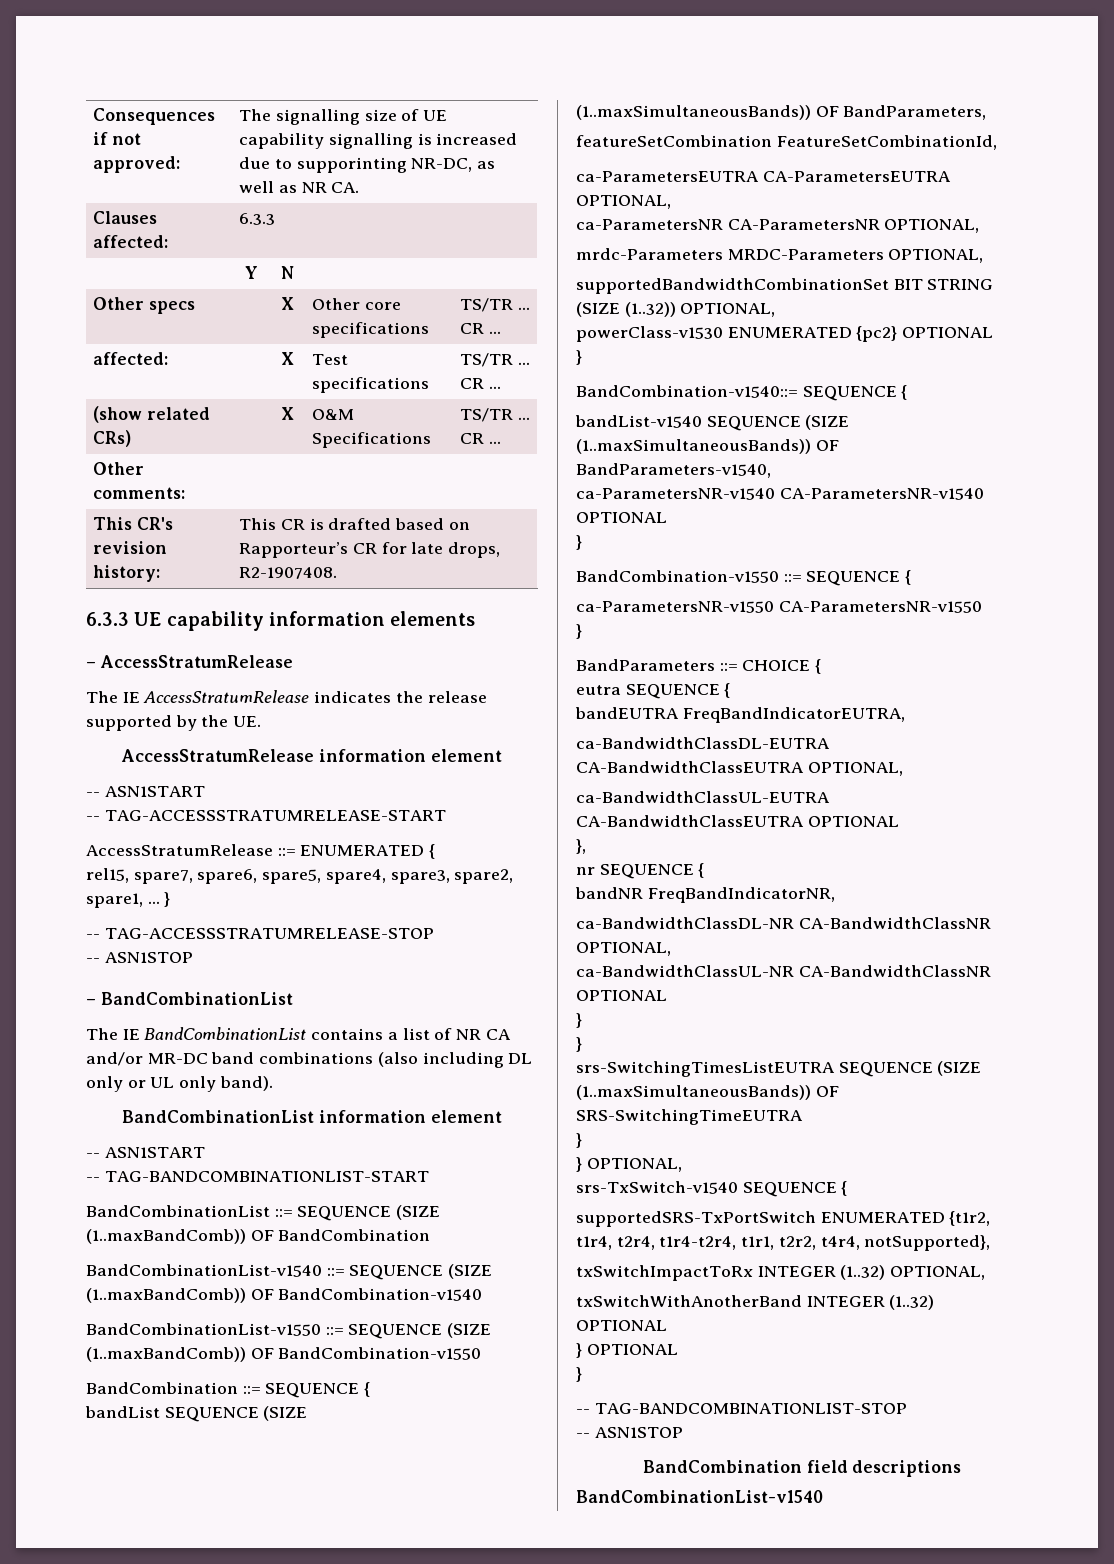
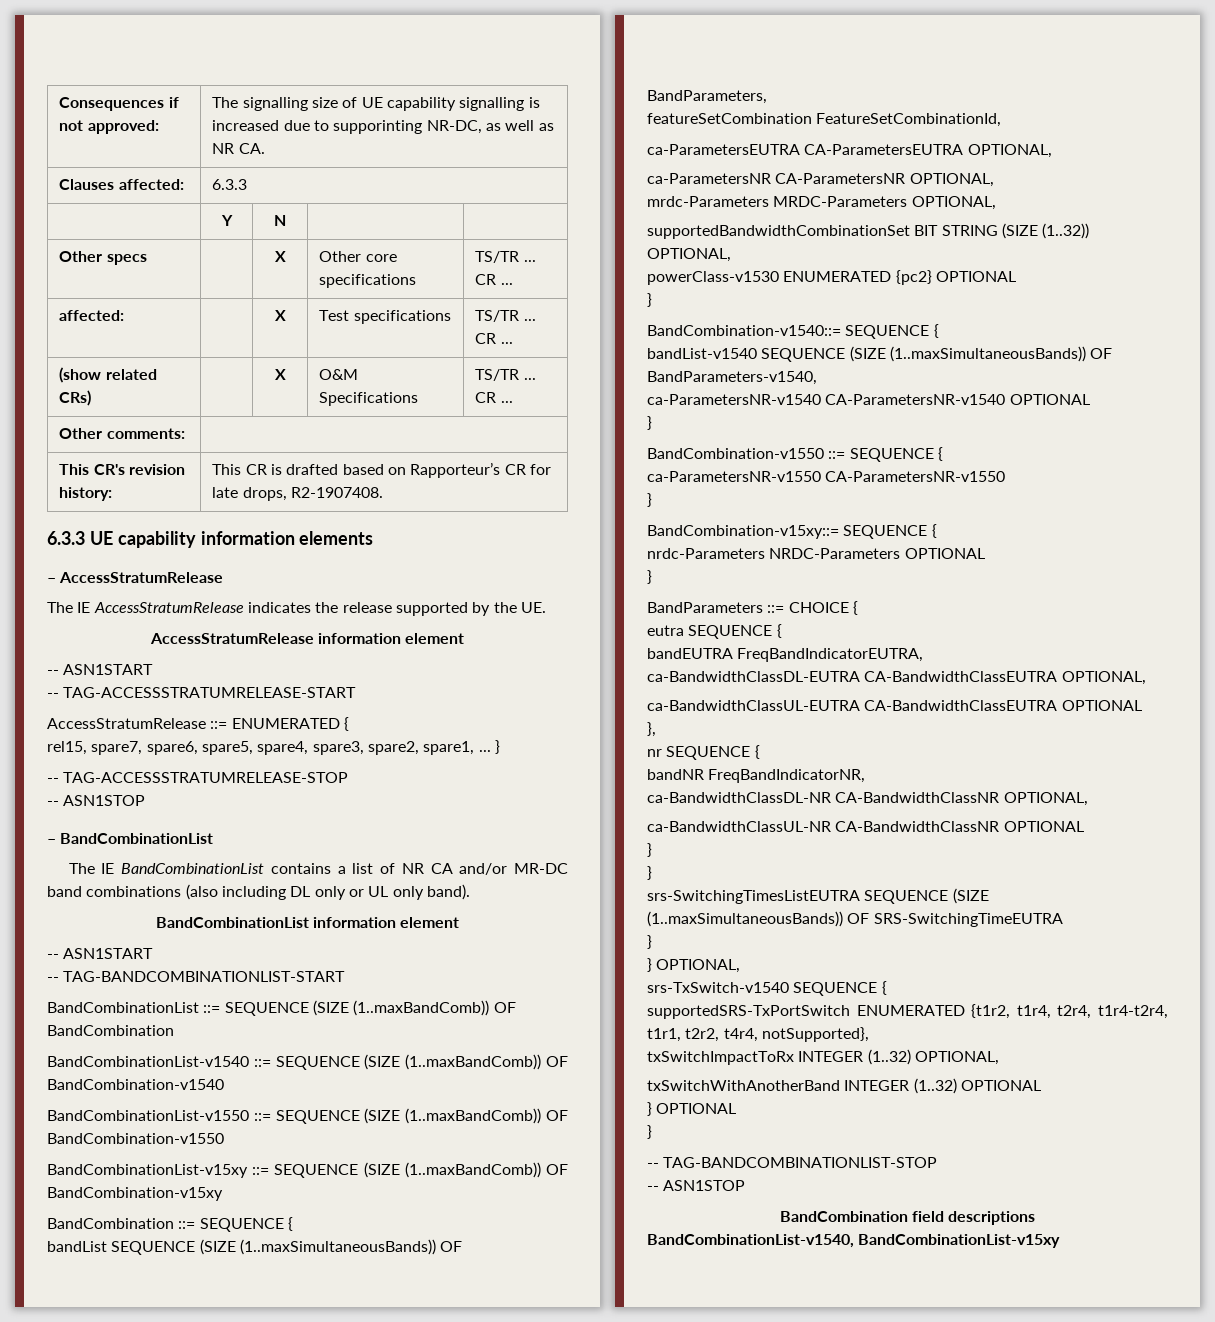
(482, 1353) none -> [47,1162,568,1178] [47,1187,223,1201] // BandCombinationList-v15xy ::= SEQUENCE (SIZE (1..maxBandComb)) OF BandCombination-v15xy
(582, 631) none -> [647,524,937,539] [647,548,985,559] [647,570,652,584] // BandCombination-v15xy::= SEQUENCE { // nrdc-Parameters NRDC-Parameters OPTIONAL // }
[576,1490,823,1503] BandCombinationList-v1540 -> [647,1234,1061,1248] BandCombinationList-v1540, BandCombinationList-v15xy

